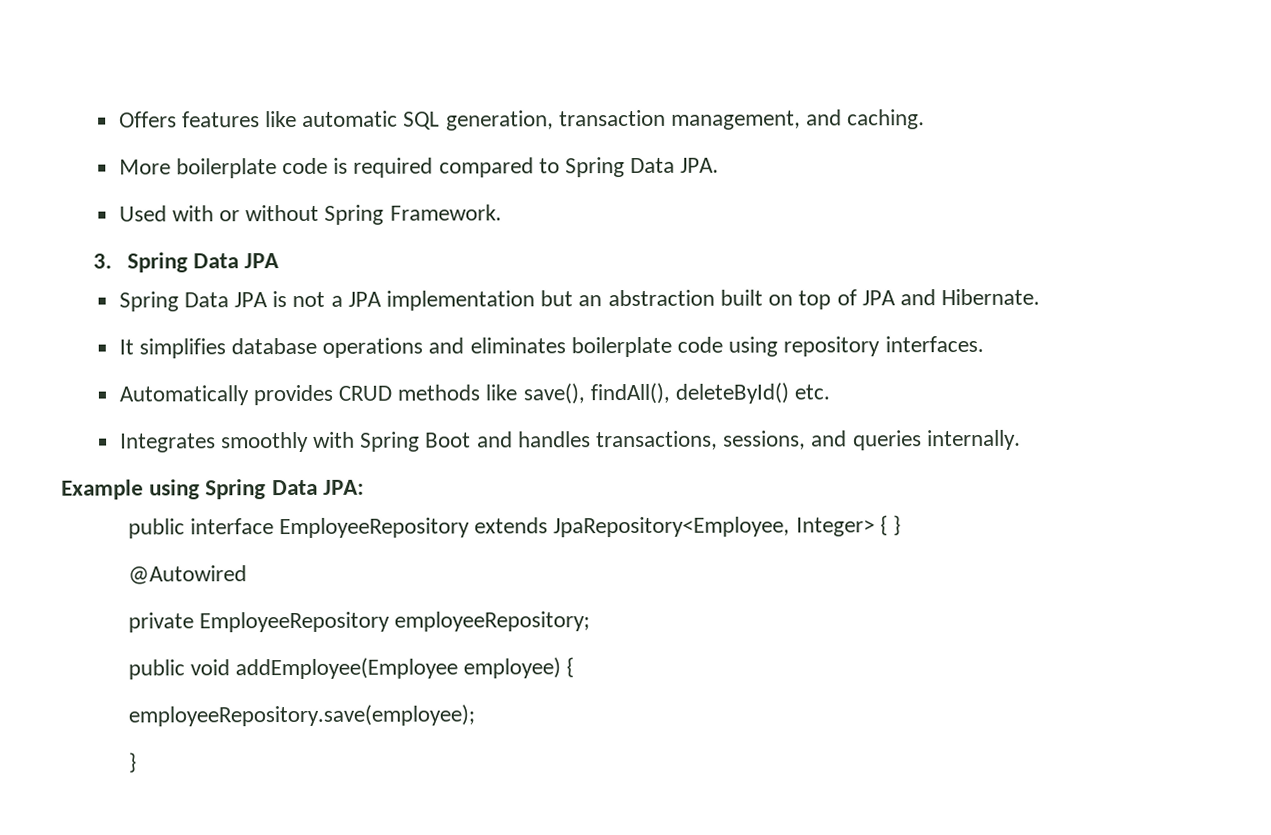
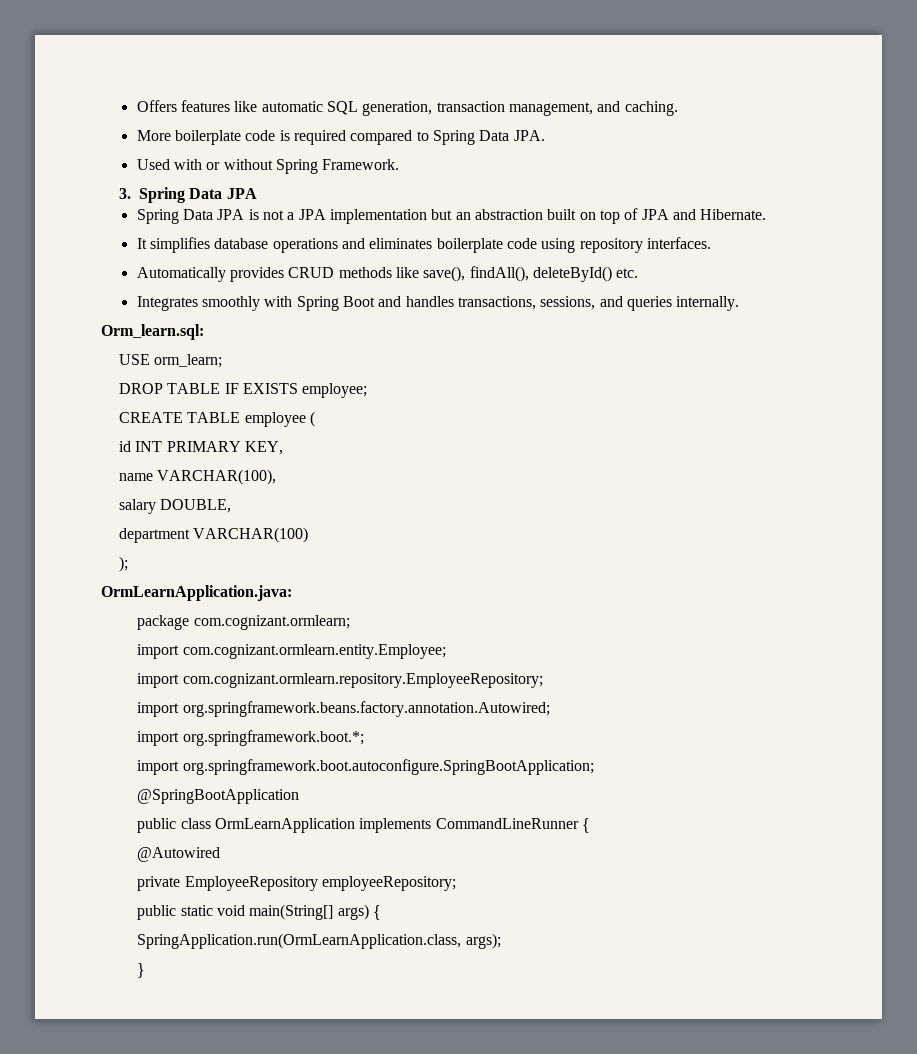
[61,479,364,500] [127,515,902,539] Example using Spring Data JPA: // public interface EmployeeRepository extends JpaRepository<Employee, Integer> { } -> [101,324,204,340] [119,354,223,368] [119,383,368,398] [119,411,316,427] [119,441,284,455] [119,469,277,485] [119,499,232,514] [119,527,309,543] [119,556,129,572] [101,585,292,601] [137,615,350,630] [137,644,446,659] [137,673,543,688] [137,701,550,717] [137,730,364,746] [137,759,594,775] [137,789,300,804] [137,818,590,833] Orm_learn.sql: // USE orm_learn; // DROP TABLE IF EXISTS employee; // CREATE TABLE employee ( // id INT PRIMARY KEY, // name VARCHAR(100), // salary DOUBLE, // department VARCHAR(100) // ); // OrmLearnApplication.java: // package com.cognizant.ormlearn; // import com.cognizant.ormlearn.entity.Employee; // import com.cognizant.ormlearn.repository.EmployeeRepository; // import org.springframework.beans.factory.annotation.Autowired; // import org.springframework.boot.*; // import org.springframework.boot.autoconfigure.SpringBootApplication; // @SpringBootApplication // public class OrmLearnApplication implements CommandLineRunner {
[189,657,575,680] [127,704,475,727] void addEmployee(Employee employee) { // employeeRepository.save(employee); -> [180,904,381,920] [137,933,501,949] static void main(String[] args) { // SpringApplication.run(OrmLearnApplication.class, args);

